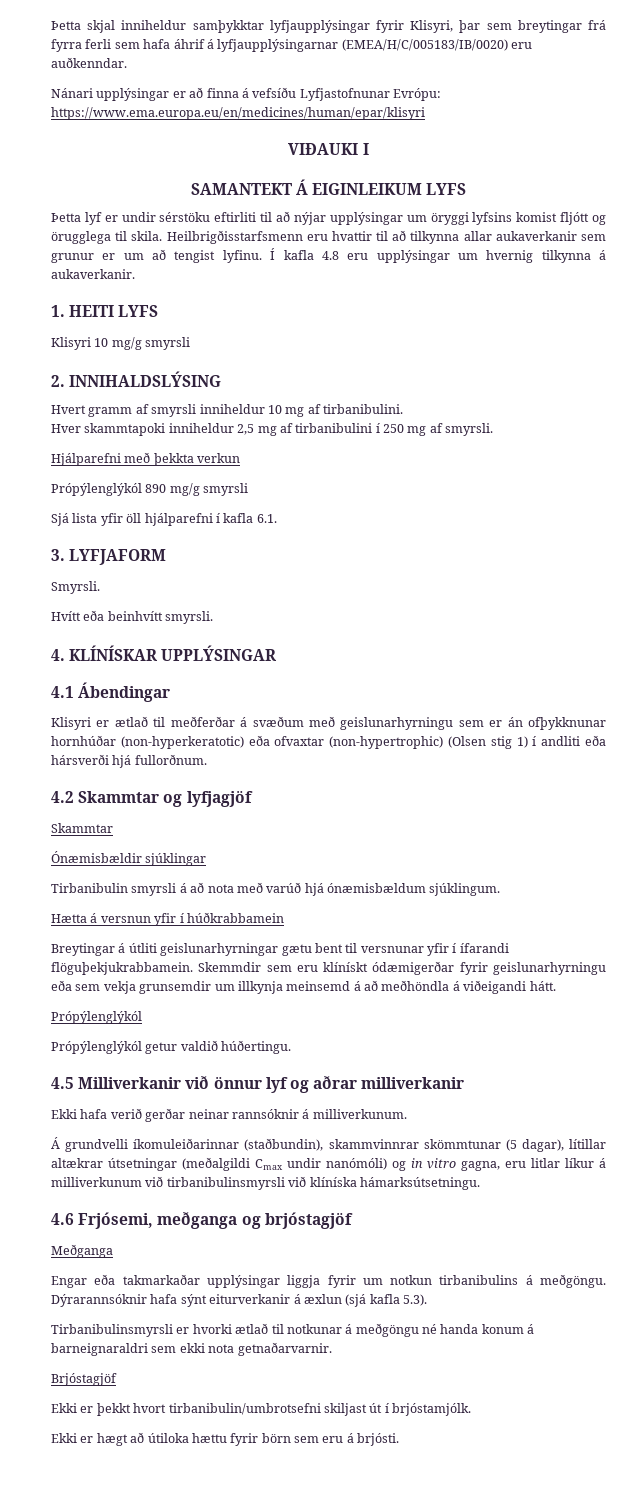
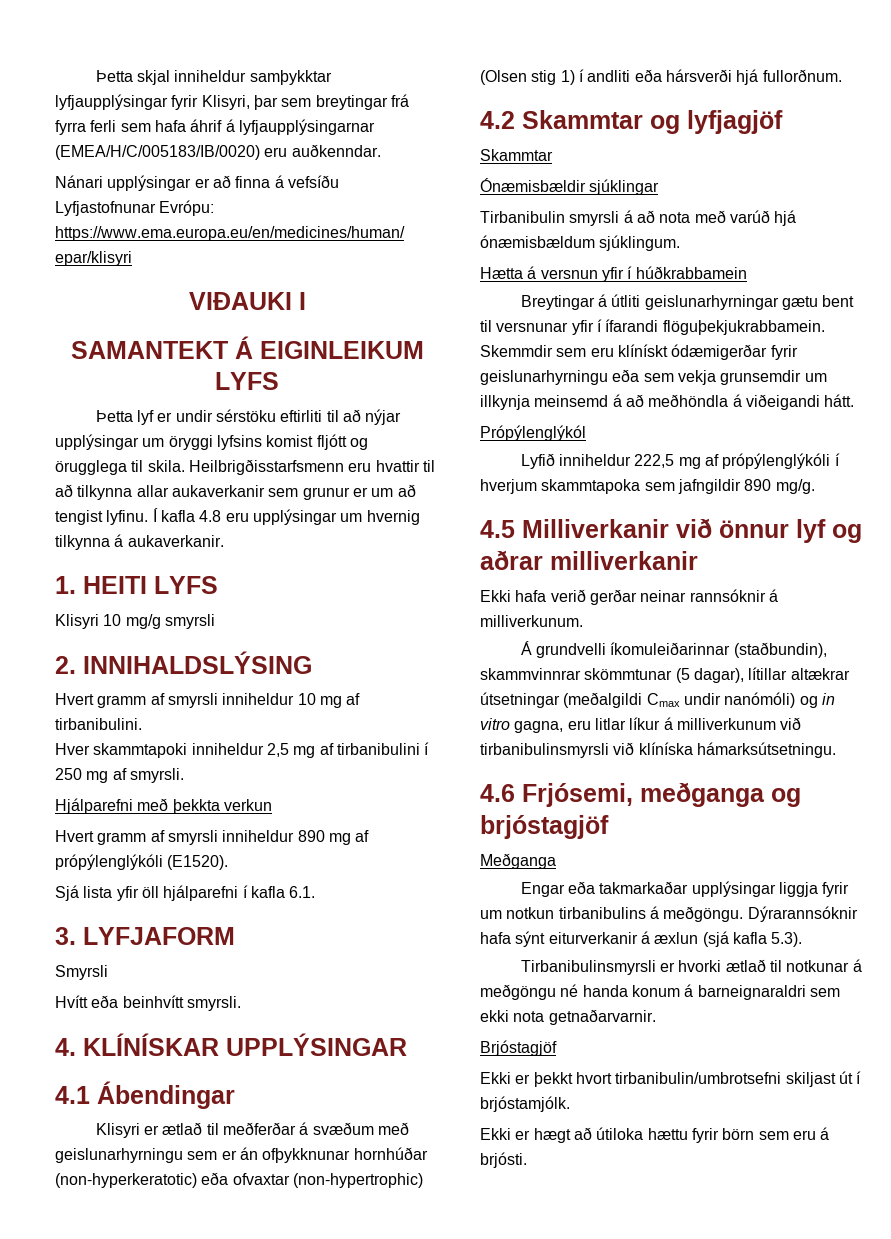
[51,483,249,496] Própýlenglýkól 890 mg/g smyrsli -> [55,830,370,845] [55,854,229,870] Hvert gramm af smyrsli inniheldur 890 mg af própýlenglýkóli (E1520).
[51,581,100,594] Smyrsli. -> [55,965,108,980] Smyrsli
[51,1040,292,1054] Própýlenglýkól getur valdið húðertingu. -> [520,453,840,469] [480,479,815,494] Lyfið inniheldur 222,5 mg af própýlenglýkóli í hverjum skammtapoka sem jafngildir 890 mg/g.

